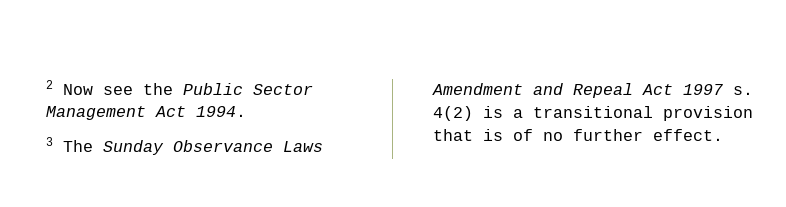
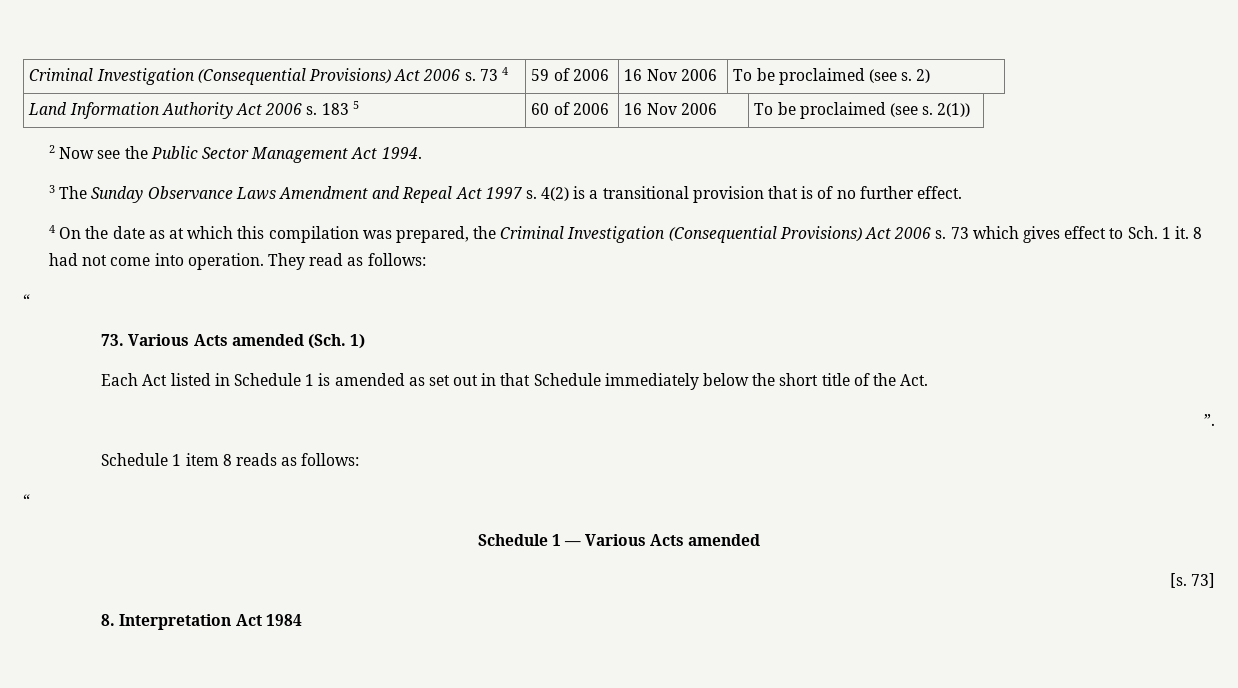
(45, 84) none -> [29,67,508,85] [531,68,609,81] [624,69,717,81] [733,68,931,85] [28,101,359,119] [531,102,609,115] [624,103,717,115] [754,102,971,119] Criminal Investigation (Consequential Provisions) Act 2006 s. 73 4 | 59 of 2006 | 16 Nov 2006 | To be proclaimed (see s. 2) // Land Information Authority Act 2006 s. 183 5 | 60 of 2006 | 16 Nov 2006 | To be proclaimed (see s. 2(1)) //
(723, 135) none -> [49,225,1203,243] [49,253,426,270] [23,294,30,306] [101,334,366,349] [101,373,929,390] [1204,414,1215,426] [101,453,360,466] [23,494,30,506] [477,534,761,546] [1169,573,1215,588] [101,614,302,630] // 4 On the date as at which this compilation was prepared, the Criminal Investigation (Consequential Provisions) Act 2006 s. 73 which gives effect to Sch. 1 it. 8 had not come into operation. They read as follows: // “ // 73. Various Acts amended (Sch. 1) // Each Act listed in Schedule 1 is amended as set out in that Schedule immediately below the short title of the Act. // ”. // Schedule 1 item 8 reads as follows: // “ // Schedule 1 — Various Acts amended // [s. 73] // 8. Interpretation Act 1984

